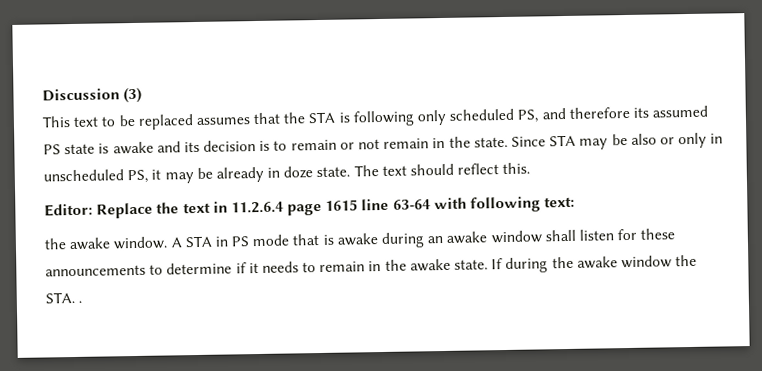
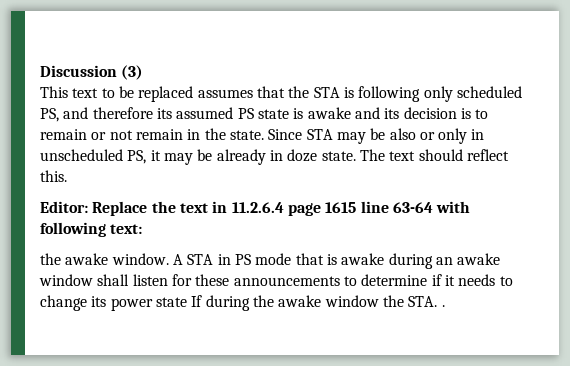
[319,258,489,273] remain in the awake state. -> [40,295,187,311] change its power state

